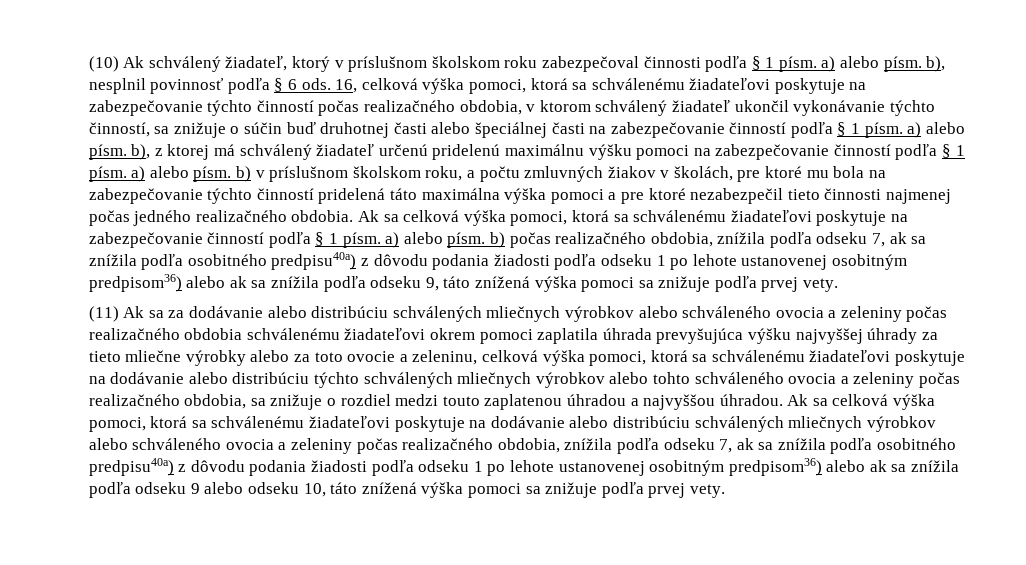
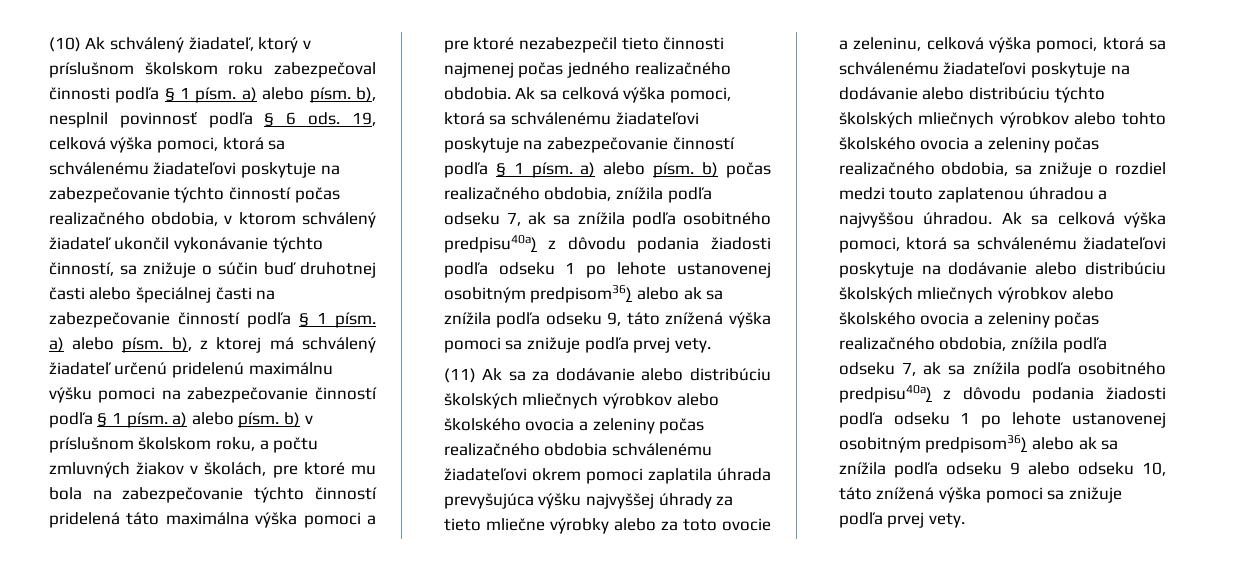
[335,79,358,93] 16, -> [352,112,377,126] 19,
[392,306,772,322] schválených mliečnych výrobkov alebo schváleného -> [443,393,719,409] [443,418,521,431] školských mliečnych výrobkov alebo školského
[363,372,453,388] schválených -> [838,112,913,128] školských
[694,372,784,384] schváleného -> [838,137,916,150] školského
[694,416,936,432] [88,438,222,450] schválených mliečnych výrobkov alebo schváleného -> [838,287,1114,303] [838,312,916,325] školských mliečnych výrobkov alebo školského

